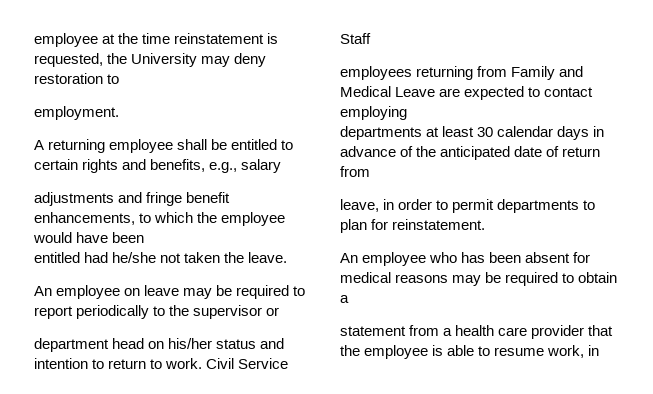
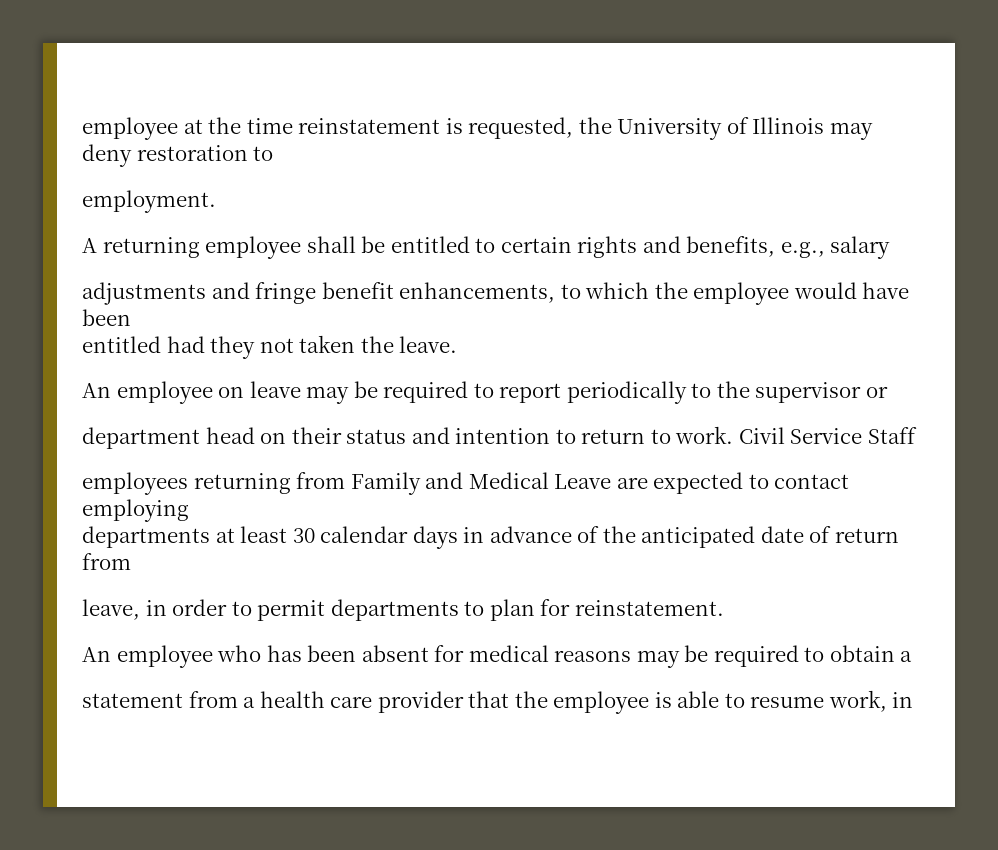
(198, 60) none -> [726,117,825,134] of Illinois
[112,252,157,263] he/she -> [210,336,256,359] they
[168,338,213,349] his/her -> [291,427,342,444] their

